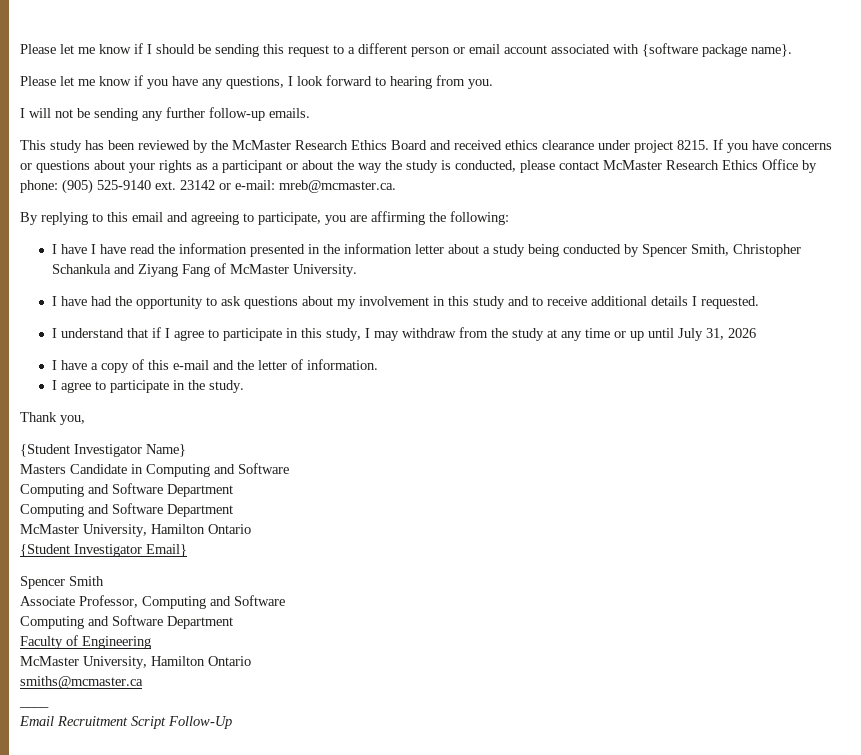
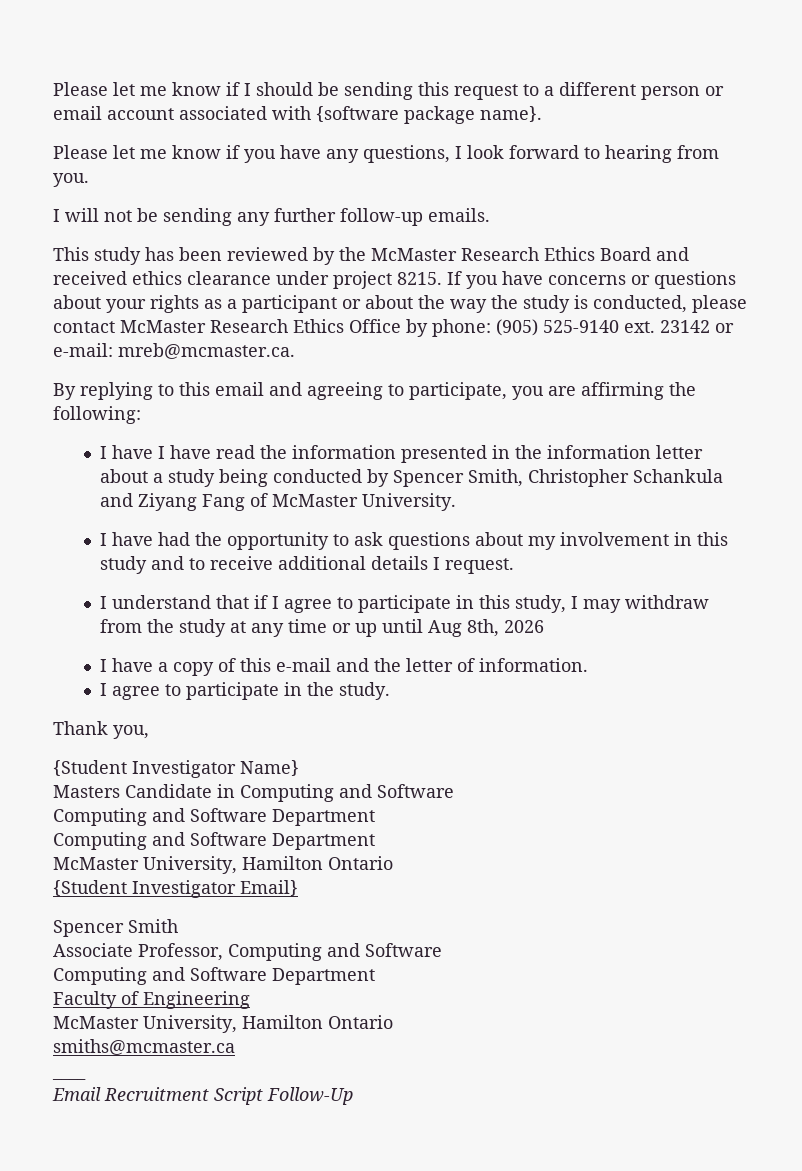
[701,296,760,309] requested. -> [445,558,515,574] request.
[678,328,725,341] July 31, -> [428,619,500,637] Aug 8th,

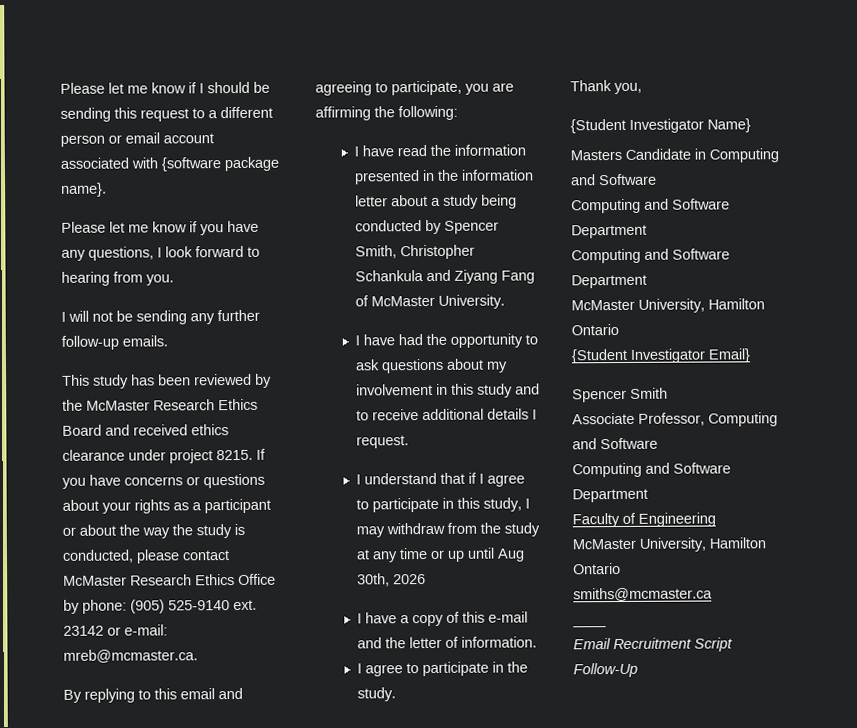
[158,445,212,459] I have -> (395, 151) none
[467,619,500,637] 8th, -> [357,573,391,587] 30th,

